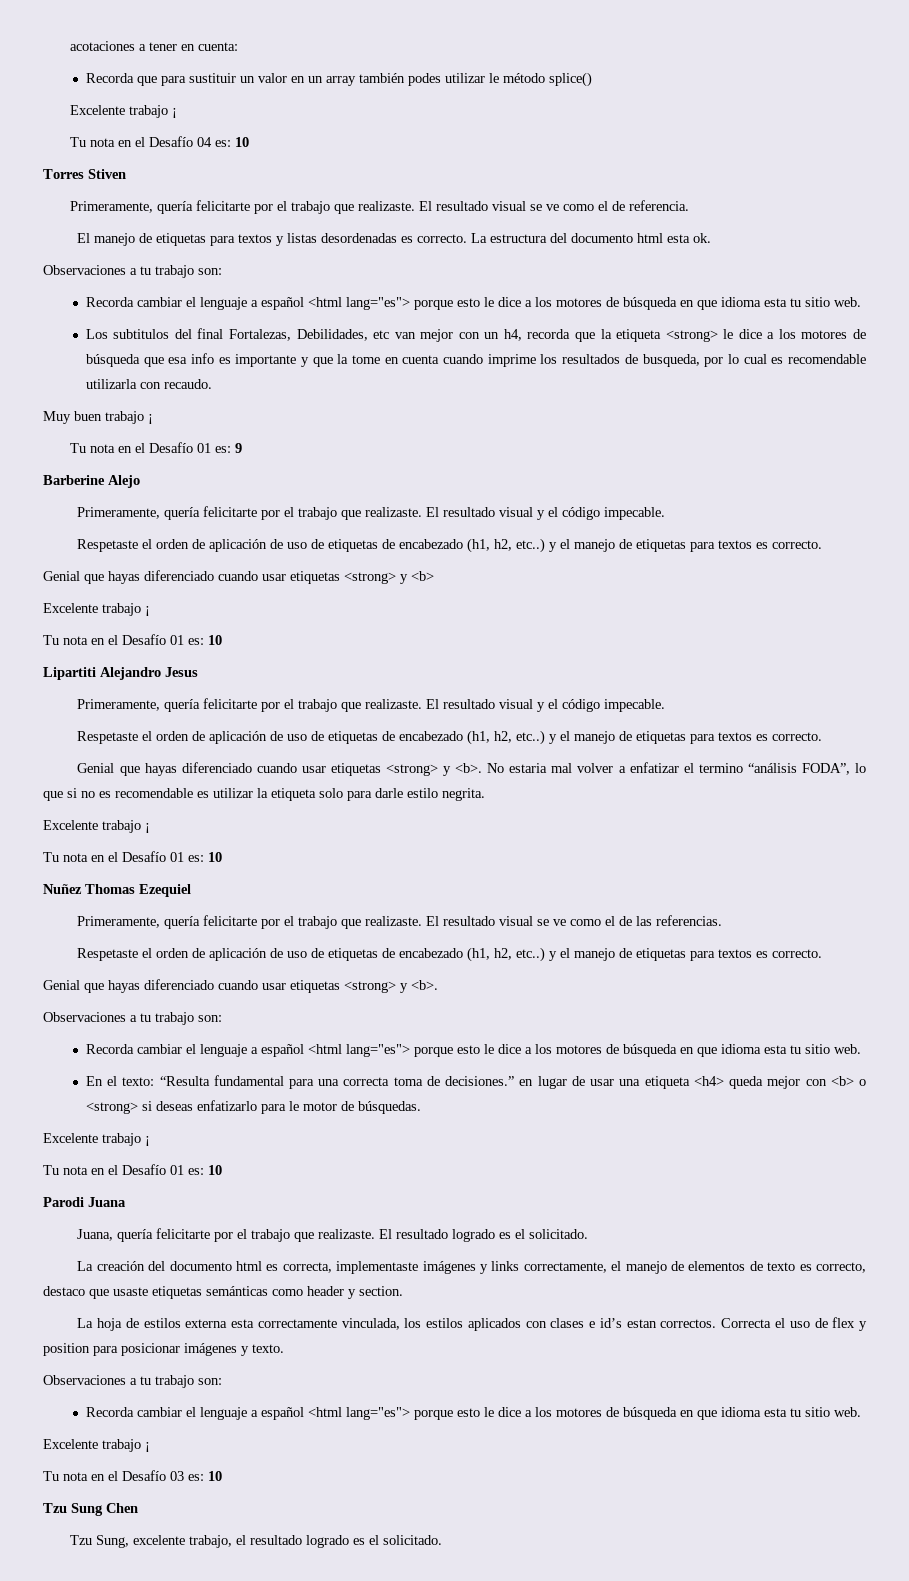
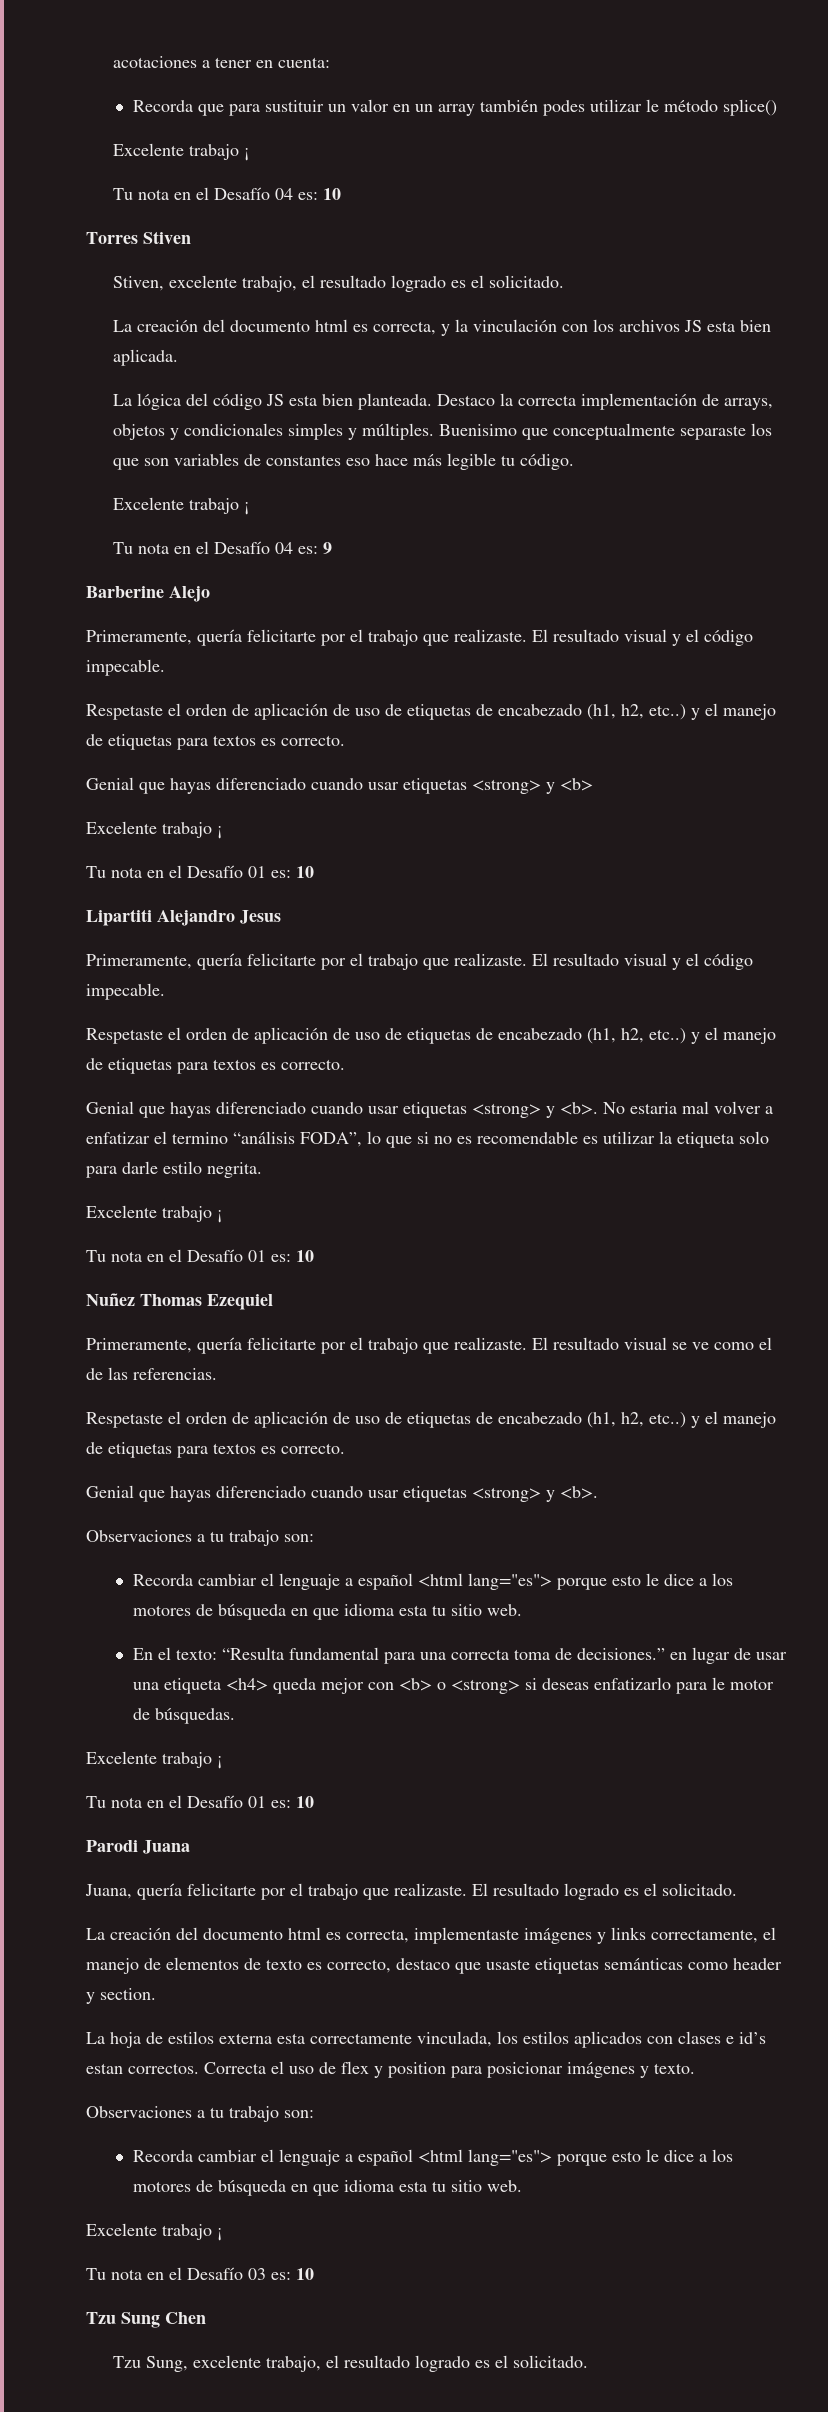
[69,200,689,214] [77,233,712,246] [43,265,222,278] [85,297,861,310] [85,328,867,342] [85,353,867,367] [85,379,212,389] [43,411,153,424] [69,442,211,453] Primeramente, quería felicitarte por el trabajo que realizaste. El resultado visual se ve como el de referencia. // El manejo de etiquetas para textos y listas desordenadas es correcto. La estructura del documento html esta ok. // Observaciones a tu trabajo son: // Recorda cambiar el lenguaje a español <html lang="es"> porque esto le dice a los motores de búsqueda en que idioma esta tu sitio web. // Los subtitulos del final Fortalezas, Debilidades, etc van mejor con un h4, recorda que la etiqueta <strong> le dice a los motores de búsqueda que esa info es importante y que la tome en cuenta cuando imprime los resultados de busqueda, por lo cual es recomendable utilizarla con recaudo. // Muy buen trabajo ¡ // Tu nota en el Desafío 01 -> [112,275,564,292] [112,319,771,336] [112,349,178,366] [112,393,773,410] [112,423,772,440] [112,453,574,470] [112,497,250,515] [112,541,293,554] Stiven, excelente trabajo, el resultado logrado es el solicitado. // La creación del documento html es correcta, y la vinculación con los archivos JS esta bien aplicada. // La lógica del código JS esta bien planteada. Destaco la correcta implementación de arrays, objetos y condicionales simples y múltiples. Buenisimo que conceptualmente separaste los que son variables de constantes eso hace más legible tu código. // Excelente trabajo ¡ // Tu nota en el Desafío 04

